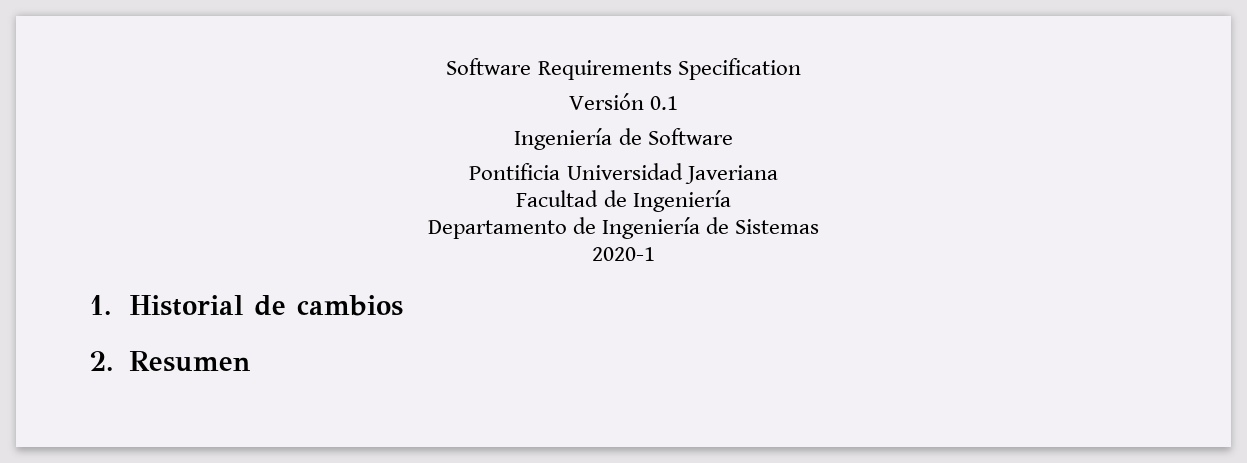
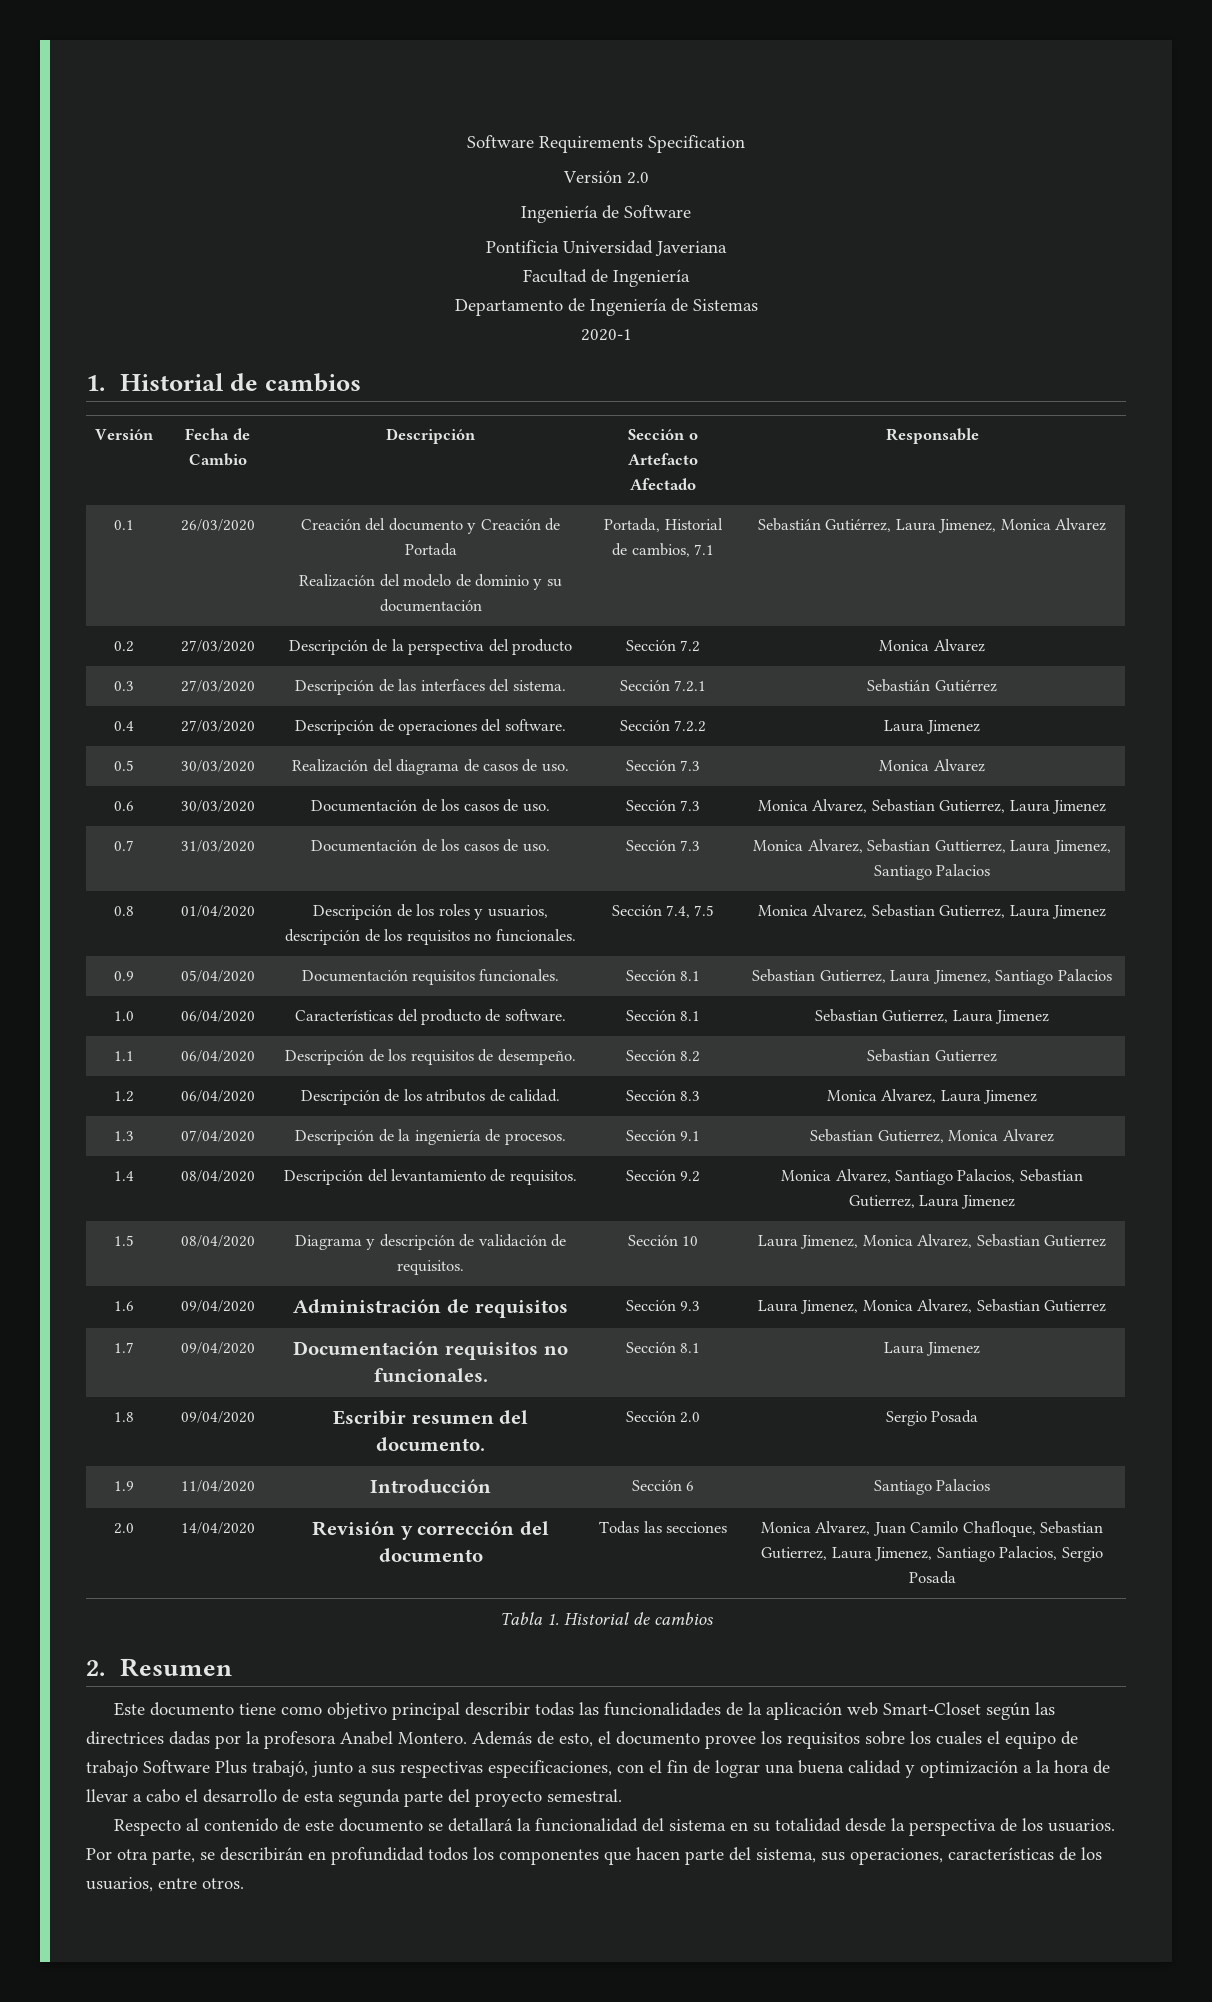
[650,96,679,110] 0.1 -> [626,172,649,184] 2.0
[89,351,251,372] // 2. Resumen -> [95,429,154,440] [185,428,250,440] [188,453,247,466] [386,428,476,444] [628,429,698,440] [628,453,698,465] [630,478,696,490] [885,428,979,444] [114,520,134,530] [180,519,255,531] [300,518,561,534] [404,543,457,556] [299,574,562,590] [379,599,482,612] [604,518,723,532] [612,543,714,557] [757,518,1107,533] [114,641,134,652] [180,640,255,652] [288,639,573,655] [625,640,701,652] [879,639,985,652] [114,681,134,691] [180,680,255,692] [295,679,566,695] [619,680,707,692] [867,679,997,692] [114,721,134,731] [180,720,255,732] [295,719,566,735] [619,720,707,732] [883,720,981,734] [114,760,134,771] [180,760,255,772] [292,759,569,775] [625,760,701,771] [879,759,985,772] [114,801,134,811] [180,800,255,812] [311,799,550,812] [625,800,701,811] [757,799,1107,814] [114,840,134,851] [180,840,255,852] [311,839,550,852] [625,840,701,851] [753,839,1111,854] [873,864,991,880] [114,906,134,916] [180,905,255,917] [313,904,548,920] [285,929,576,945] [611,905,715,918] [757,904,1107,919] [114,971,134,981] [180,970,255,982] [301,969,560,985] [625,970,701,981] [752,969,1112,985] [114,1011,134,1021] [180,1010,255,1022] [295,1009,566,1025] [625,1010,701,1021] [814,1009,1050,1024] [114,1051,134,1061] [180,1050,255,1062] [285,1049,576,1065] [625,1050,701,1062] [867,1049,997,1062] [114,1091,134,1102] [180,1090,255,1102] [300,1089,561,1105] [625,1090,701,1101] [826,1089,1038,1104] [114,1131,134,1141] [180,1130,255,1142] [295,1129,566,1145] [625,1130,701,1141] [810,1129,1054,1143] [114,1171,134,1181] [180,1170,255,1182] [284,1169,577,1185] [625,1170,701,1182] [781,1169,1083,1185] [848,1195,1016,1209] [114,1235,134,1246] [180,1235,255,1247] [294,1234,567,1250] [397,1260,464,1275] [627,1235,699,1246] [757,1234,1107,1249] [114,1301,134,1311] [180,1300,255,1312] [293,1299,568,1318] [625,1300,701,1311] [757,1299,1107,1314] [114,1342,134,1353] [180,1342,255,1354] [293,1341,568,1360] [373,1368,488,1382] [625,1342,701,1353] [883,1342,981,1356] [114,1412,134,1422] [180,1411,255,1423] [332,1410,529,1425] [376,1437,485,1451] [625,1411,701,1423] [885,1410,979,1426] [114,1481,134,1491] [180,1480,255,1492] [370,1479,491,1493] [631,1480,695,1491] [873,1479,991,1495] [114,1523,134,1534] [180,1522,255,1534] [312,1521,549,1540] [378,1548,483,1562] [599,1521,727,1534] [760,1521,1104,1537] [761,1546,1103,1562] [908,1571,956,1584] [499,1612,713,1625] [86,1658,232,1677] [114,1702,1056,1720] [86,1731,1078,1749] [86,1760,1110,1778] [86,1789,622,1807] [114,1818,1116,1836] [86,1847,1102,1865] [86,1877,244,1892] // Versión | Fecha de Cambio | Descripción | Sección o Artefacto Afectado | Responsable // 0.1 | 26/03/2020 | Creación del documento y Creación de Portada // Realización del modelo de dominio y su documentación | Portada, Historial de cambios, 7.1 | Sebastián Gutiérrez, Laura Jimenez, Monica Alvarez // 0.2 | 27/03/2020 | Descripción de la perspectiva del producto | Sección 7.2 | Monica Alvarez // 0.3 | 27/03/2020 | Descripción de las interfaces del sistema. | Sección 7.2.1 | Sebastián Gutiérrez // 0.4 | 27/03/2020 | Descripción de operaciones del software. | Sección 7.2.2 | Laura Jimenez // 0.5 | 30/03/2020 | Realización del diagrama de casos de uso. | Sección 7.3 | Monica Alvarez // 0.6 | 30/03/2020 | Documentación de los casos de uso. | Sección 7.3 | Monica Alvarez, Sebastian Gutierrez, Laura Jimenez // 0.7 | 31/03/2020 | Documentación de los casos de uso. | Sección 7.3 | Monica Alvarez, Sebastian Guttierrez, Laura Jimenez, Santiago Palacios // 0.8 | 01/04/2020 | Descripción de los roles y usuarios, descripción de los requisitos no funcionales. | Sección 7.4, 7.5 | Monica Alvarez, Sebastian Gutierrez, Laura Jimenez // 0.9 | 05/04/2020 | Documentación requisitos funcionales. | Sección 8.1 | Sebastian Gutierrez, Laura Jimenez, Santiago Palacios // 1.0 | 06/04/2020 | Características del producto de software. | Sección 8.1 | Sebastian Gutierrez, Laura Jimenez // 1.1 | 06/04/2020 | Descripción de los requisitos de desempeño. | Sección 8.2 | Sebastian Gutierrez // 1.2 | 06/04/2020 | Descripción de los atributos de calidad. | Sección 8.3 | Monica Alvarez, Laura Jimenez // 1.3 | 07/04/2020 | Descripción de la ingeniería de procesos. | Sección 9.1 | Sebastian Gutierrez, Monica Alvarez // 1.4 | 08/04/2020 | Descripción del levantamiento de requisitos. | Sección 9.2 | Monica Alvarez, Santiago Palacios, Sebastian Gutierrez, Laura Jimenez // 1.5 | 08/04/2020 | Diagrama y descripción de validación de requisitos. | Sección 10 | Laura Jimenez, Monica Alvarez, Sebastian Gutierrez // 1.6 | 09/04/2020 | Administración de requisitos | Sección 9.3 | Laura Jimenez, Monica Alvarez, Sebastian Gutierrez // 1.7 | 09/04/2020 | Documentación requisitos no funcionales. | Sección 8.1 | Laura Jimenez // 1.8 | 09/04/2020 | Escribir resumen del documento. | Sección 2.0 | Sergio Posada // 1.9 | 11/04/2020 | Introducción | Sección 6 | Santiago Palacios // 2.0 | 14/04/2020 | Revisión y corrección del documento | Todas las secciones | Monica Alvarez, Juan Camilo Chafloque, Sebastian Gutierrez, Laura Jimenez, Santiago Palacios, Sergio Posada // Tabla 1. Historial de cambios // 2. Resumen // Este documento tiene como objetivo principal describir todas las funcionalidades de la aplicación web Smart-Closet según las directrices dadas por la profesora Anabel Montero. Además de esto, el documento provee los requisitos sobre los cuales el equipo de trabajo Software Plus trabajó, junto a sus respectivas especificaciones, con el fin de lograr una buena calidad y optimización a la hora de llevar a cabo el desarrollo de esta segunda parte del proyecto semestral. // Respecto al contenido de este documento se detallará la funcionalidad del sistema en su totalidad desde la perspectiva de los usuarios. Por otra parte, se describirán en profundidad todos los componentes que hacen parte del sistema, sus operaciones, características de los usuarios, entre otros.

